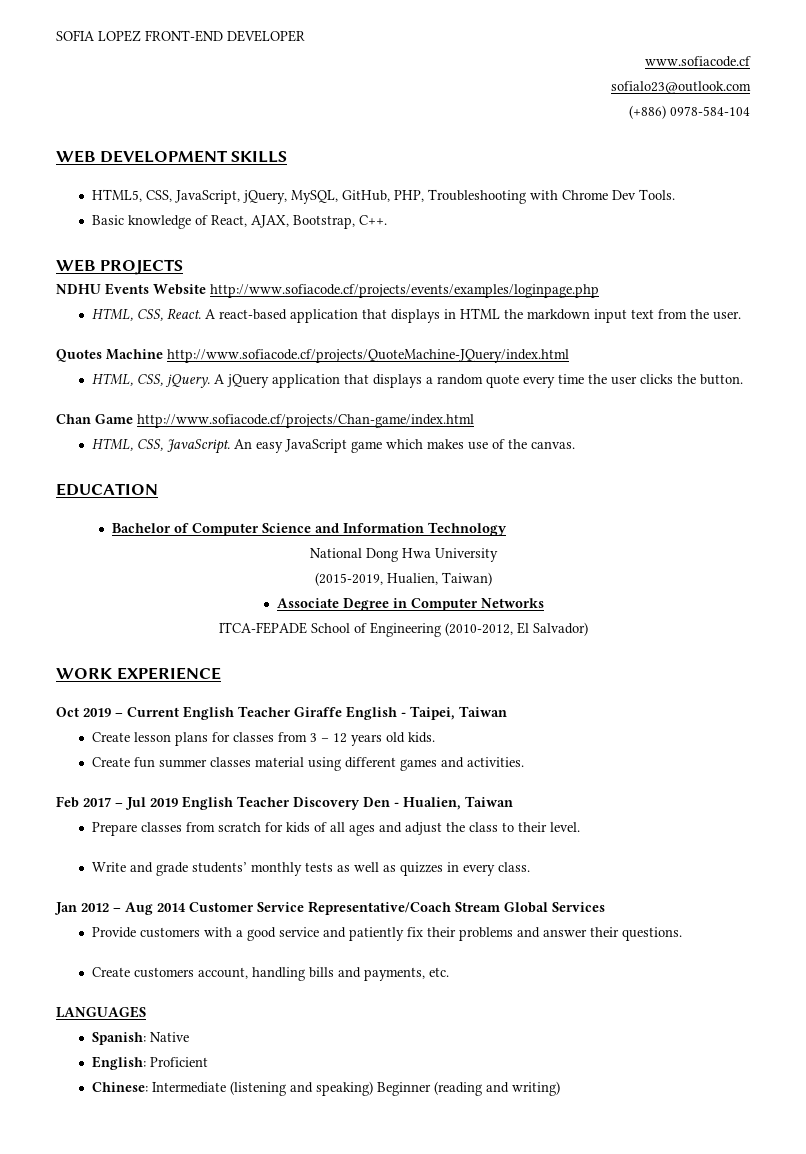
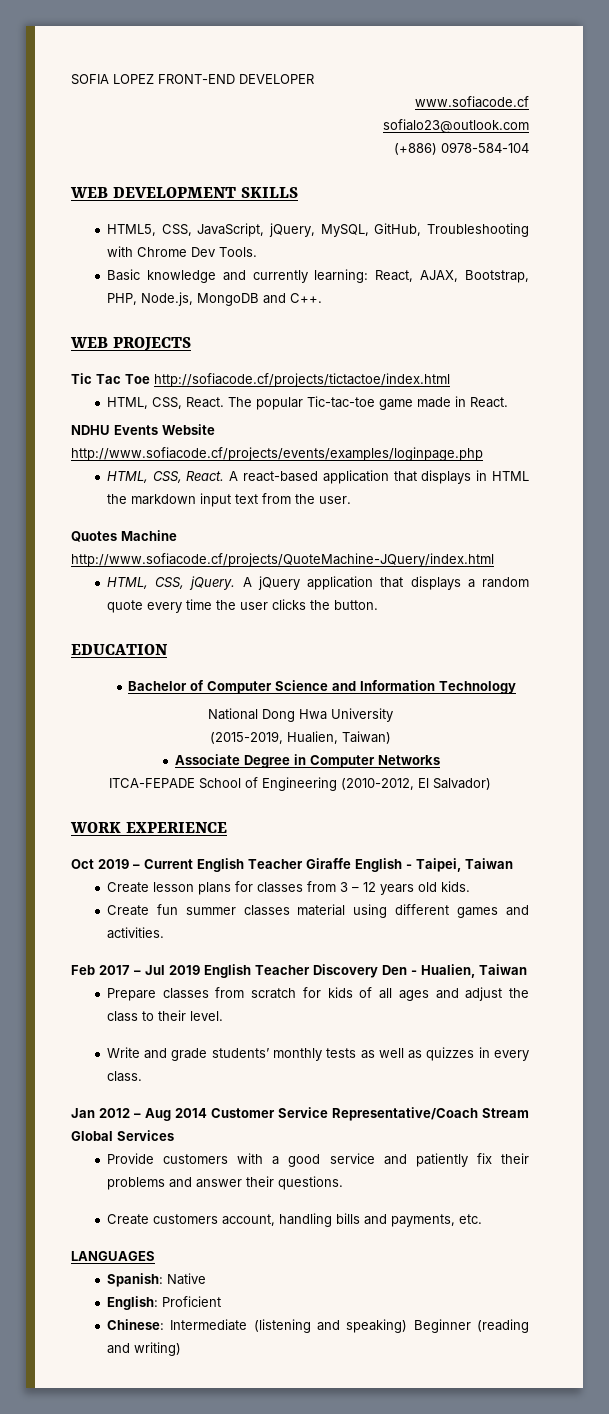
[393,190,424,202] PHP, -> (422, 229) none
[194,215,387,229] [56,259,183,275] of React, AJAX, Bootstrap, C++. // WEB PROJECTS -> [222,269,529,283] [106,292,322,306] [70,337,191,351] [71,373,450,387] [106,396,508,410] and currently learning: React, AJAX, Bootstrap, PHP, Node.js, MongoDB and C++. // WEB PROJECTS // Tic Tac Toe http://sofiacode.cf/projects/tictactoe/index.html // HTML, CSS, React. The popular Tic-tac-toe game made in React.
[56,414,474,428] [91,438,575,454] // Chan Game http://www.sofiacode.cf/projects/Chan-game/index.html // HTML, CSS, JavaScript. An easy JavaScript game which makes use of the canvas. -> (378, 605) none

